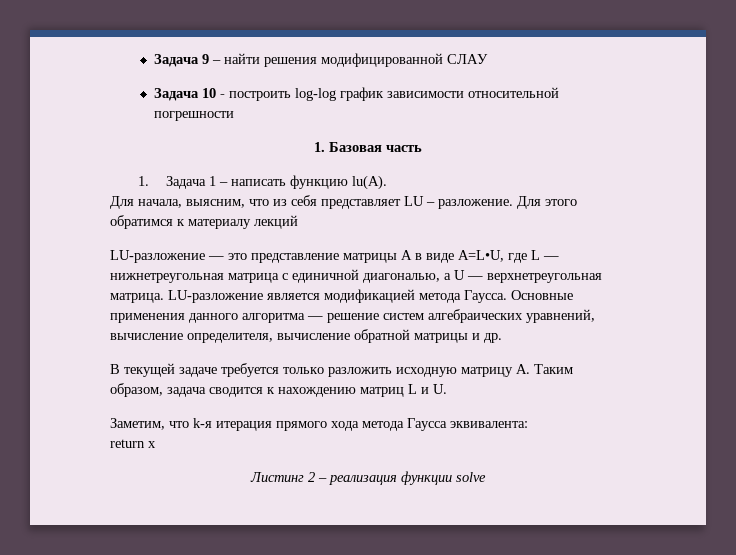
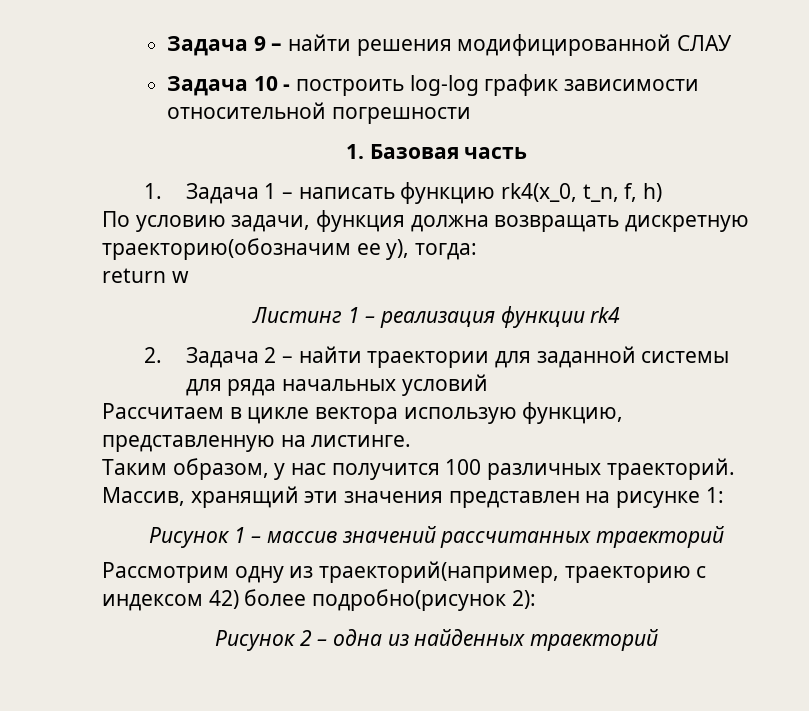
[352,175,388,190] [110,195,577,209] [110,215,298,229] [110,250,559,263] [110,269,602,283] [110,289,573,303] [110,309,595,323] [110,329,502,343] [110,363,573,377] [110,383,447,397] [110,418,528,431] lu(A). // Для начала, выясним, что из себя представляет LU – разложение. Для этого обратимся к материалу лекций // LU-разложение — это представление матрицы A в виде A=L•U, где L — нижнетреугольная матрица с единичной диагональю, а U — верхнетреугольная матрица. LU-разложение является модификацией метода Гаусса. Основные применения данного алгоритма — решение систем алгебраических уравнений, вычисление определителя, вычисление обратной матрицы и др. // В текущей задаче требуется только разложить исходную матрицу A. Таким образом, задача сводится к нахождению матриц L и U. // Заметим, что k-я итерация прямого хода метода Гаусса эквивалента: -> [500,183,663,202] [102,210,750,232] [102,238,478,260] rk4(x_0, t_n, f, h) // По условию задачи, функция должна возвращать дискретную траекторию(обозначим ее y), тогда:
[148,441,156,448] x -> [171,271,189,283] w
[308,472,315,482] 2 -> [347,307,360,323] 1
[456,472,486,482] solve -> [590,307,621,323] [143,346,730,368] [185,374,488,396] [102,402,624,424] [102,435,412,452] [102,458,735,480] [102,486,724,508] [148,526,725,548] [102,561,707,583] [102,589,536,611] [214,629,659,651] rk4 // 2. Задача 2 – найти траектории для заданной системы для ряда начальных условий // Рассчитаем в цикле вектора использую функцию, представленную на листинге. // Таким образом, у нас получится 100 различных траекторий. Массив, хранящий эти значения представлен на рисунке 1: // Рисунок 1 – массив значений рассчитанных траекторий // Рассмотрим одну из траекторий(например, траекторию с индексом 42) более подробно(рисунок 2): // Рисунок 2 – одна из найденных траекторий

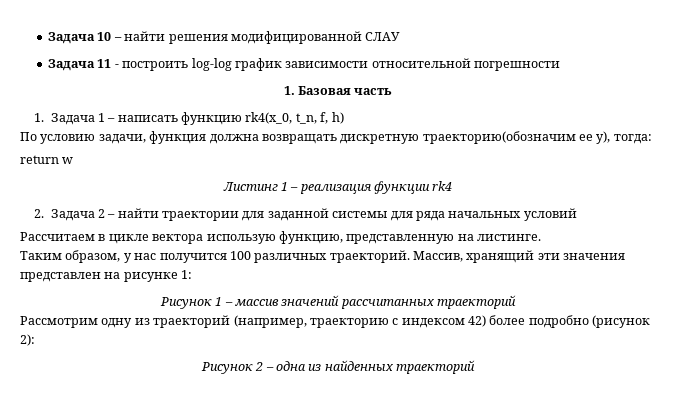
[166,36,266,56] Задача 9 -> [48,32,112,44] Задача 10
[253,76,278,91] 10 -> [97,59,112,68] 11
[319,561,560,583] траекторий(например, -> [153,315,307,328] траекторий (например,
[312,589,507,611] подробно(рисунок -> [528,315,651,328] подробно (рисунок

